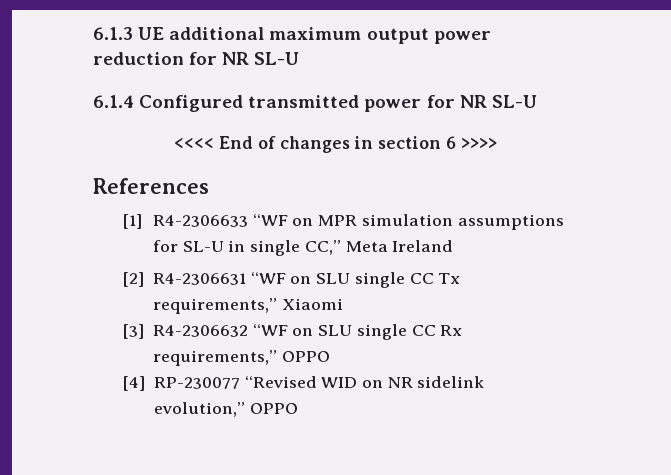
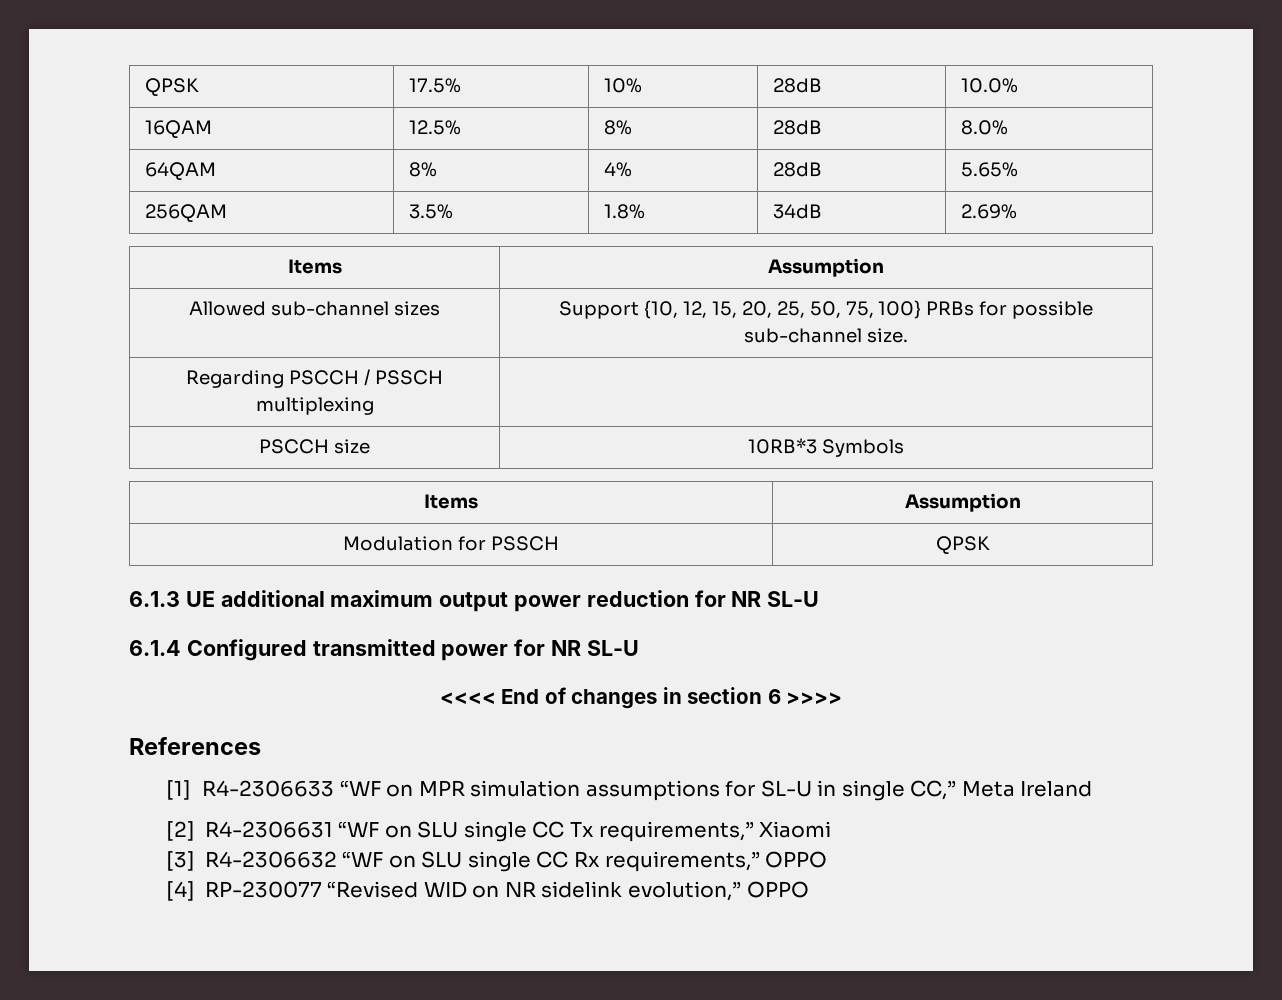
(93, 33) none -> [144,78,199,96] [408,78,461,93] [603,78,642,93] [772,78,822,93] [960,78,1018,93] [144,120,212,138] [408,120,461,135] [603,120,632,135] [772,120,822,135] [960,120,1008,135] [144,162,216,180] [408,162,437,177] [603,162,632,177] [772,162,822,177] [960,162,1018,177] [144,204,227,222] [408,204,453,219] [603,204,645,219] [772,204,822,219] [960,204,1017,219] [287,259,342,274] [768,258,884,277] [189,301,440,316] [558,300,1094,319] [744,328,908,343] [186,369,443,388] [255,397,374,415] [259,439,370,454] [748,438,904,457] [424,494,478,509] [904,493,1021,512] [343,536,559,551] [935,536,990,554] QPSK | 17.5% | 10% | 28dB | 10.0% // 16QAM | 12.5% | 8% | 28dB | 8.0% // 64QAM | 8% | 4% | 28dB | 5.65% // 256QAM | 3.5% | 1.8% | 34dB | 2.69% // Items | Assumption // Allowed sub-channel sizes | Support {10, 12, 15, 20, 25, 50, 75, 100} PRBs for possible sub-channel size. // Regarding PSCCH / PSSCH multiplexing | // PSCCH size | 10RB*3 Symbols // Items | Assumption // Modulation for PSSCH | QPSK //

